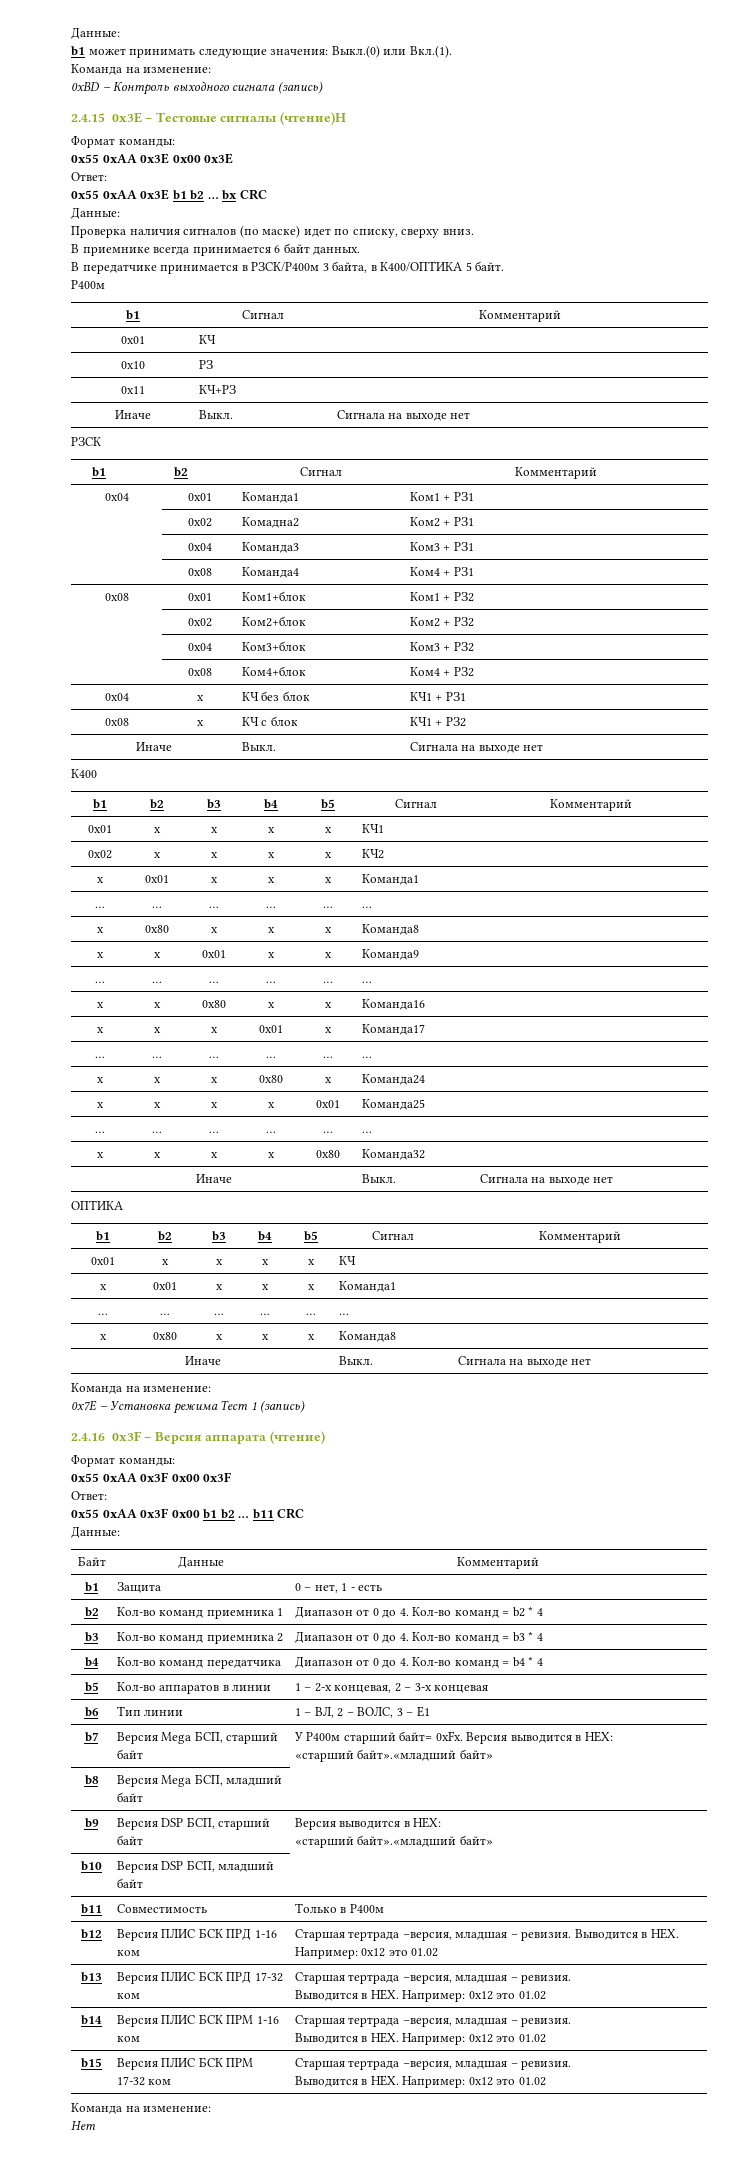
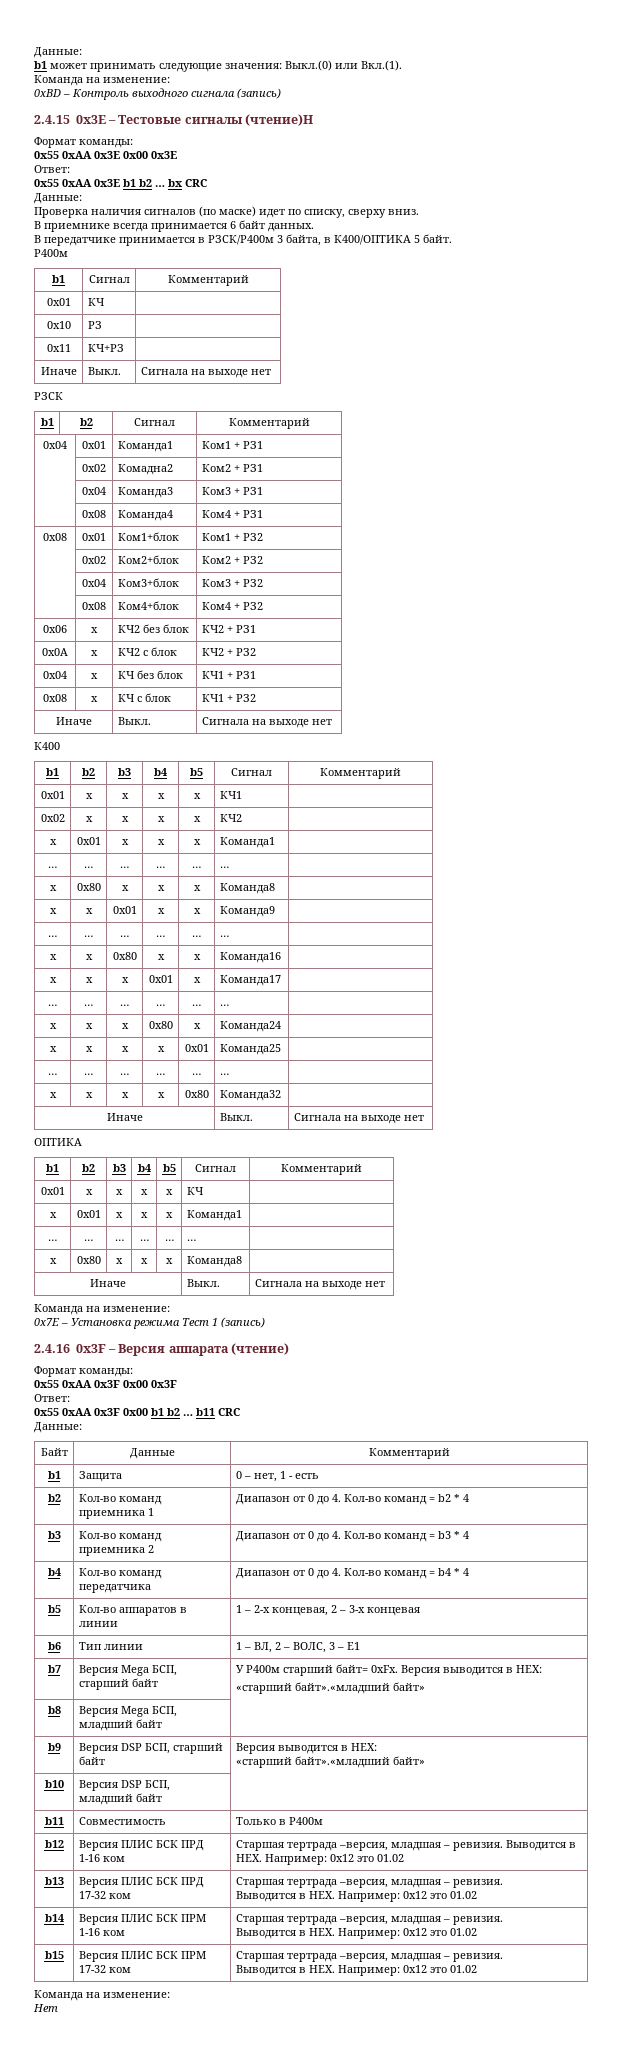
(474, 672) none -> [43,625,67,633] [91,627,98,633] [117,624,189,633] [201,625,256,633] [42,648,68,656] [91,650,98,656] [117,647,177,656] [201,648,256,656] // 0x06 | x | КЧ2 без блок | КЧ2 + РЗ1 // 0x0A | x | КЧ2 с блок | КЧ2 + РЗ2

